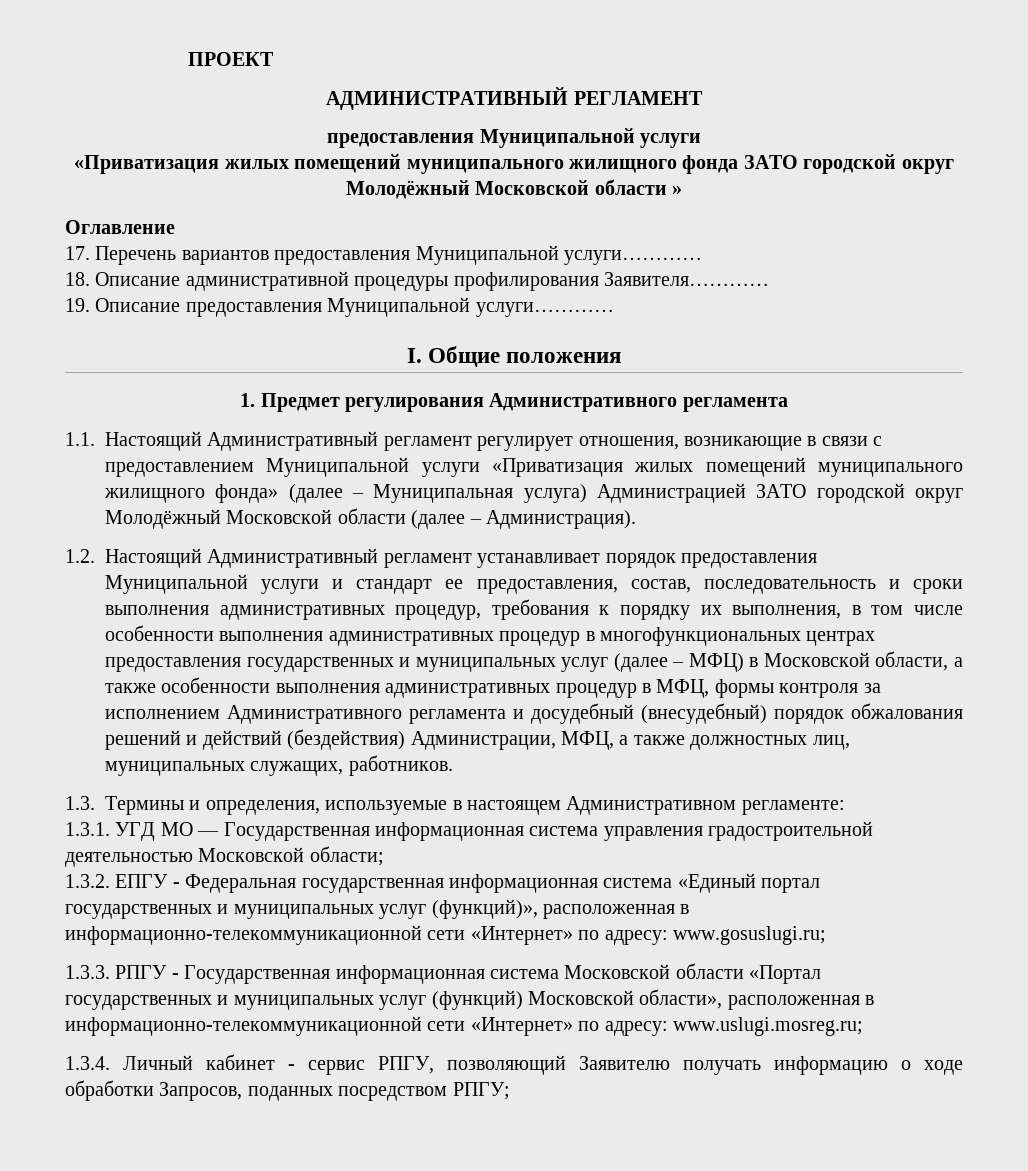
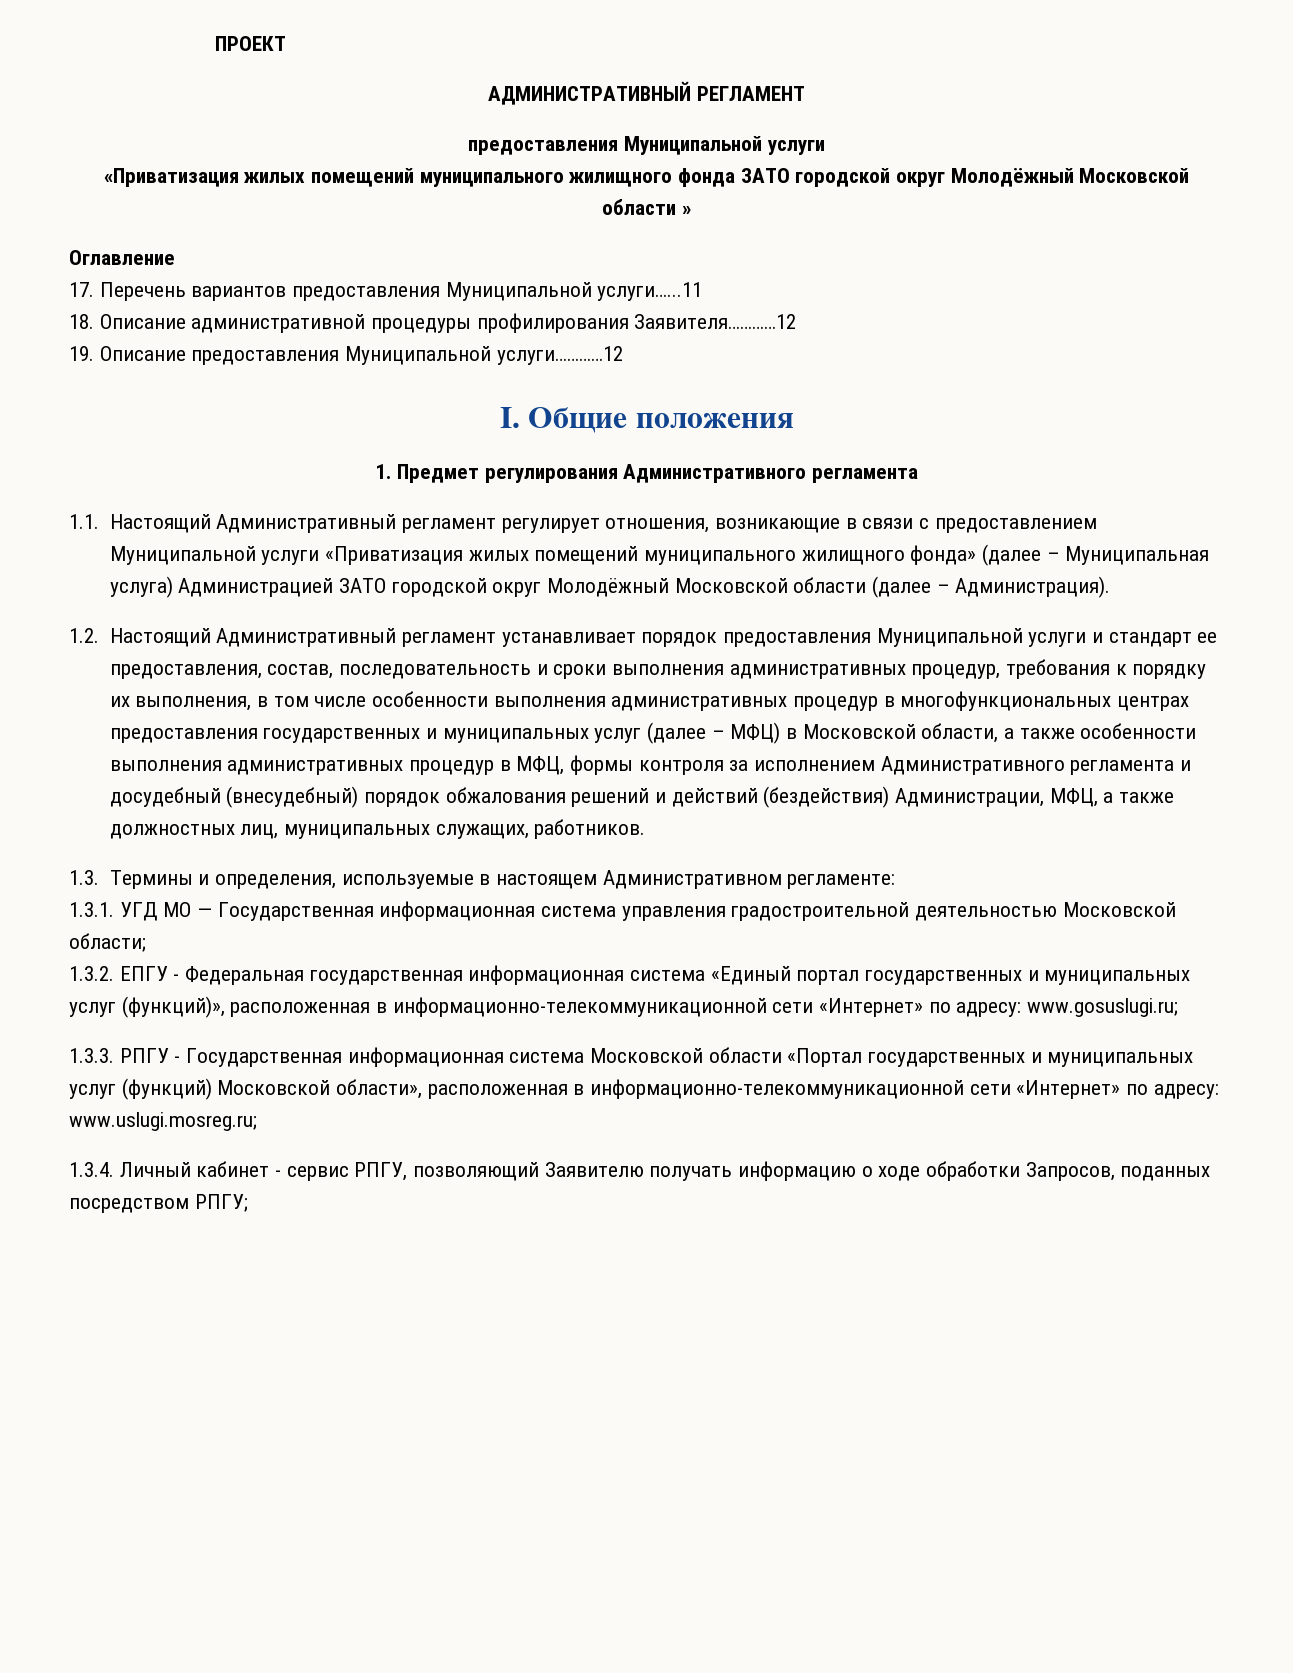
[564,250,702,265] услуги………… -> [597,282,703,301] услуги…...11
[603,272,769,286] Заявителя………… -> [634,314,797,329] Заявителя…………12
[475,302,614,317] услуги………… -> [496,346,623,365] услуги…………12

